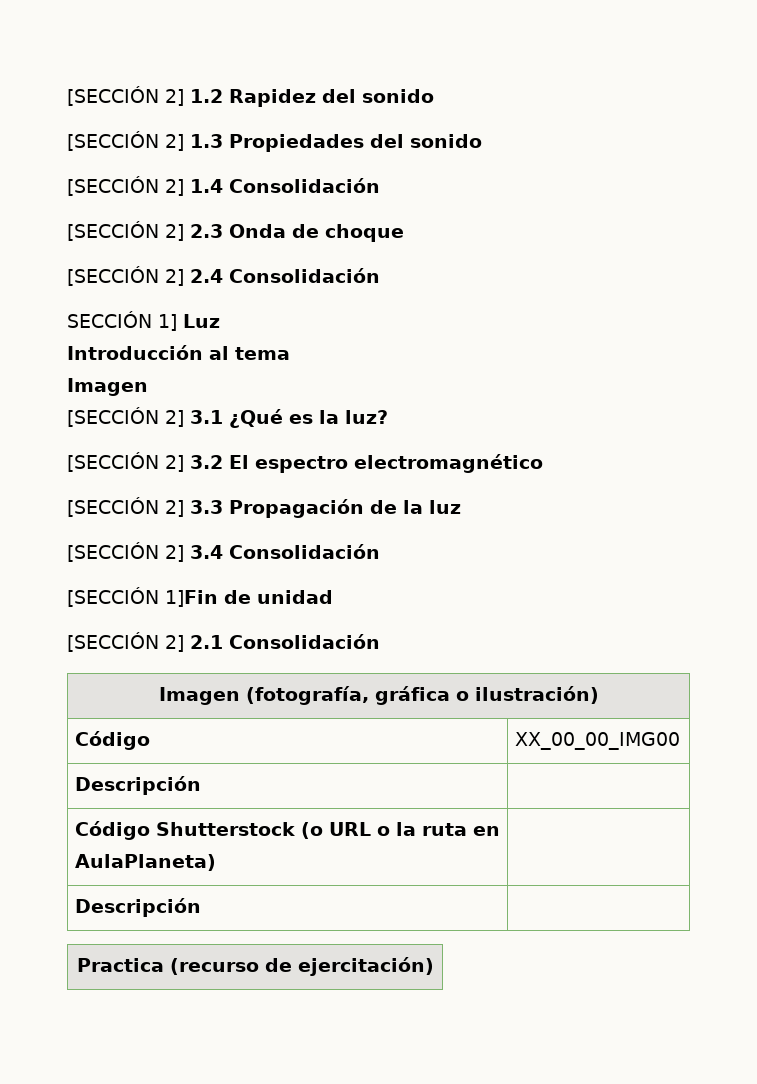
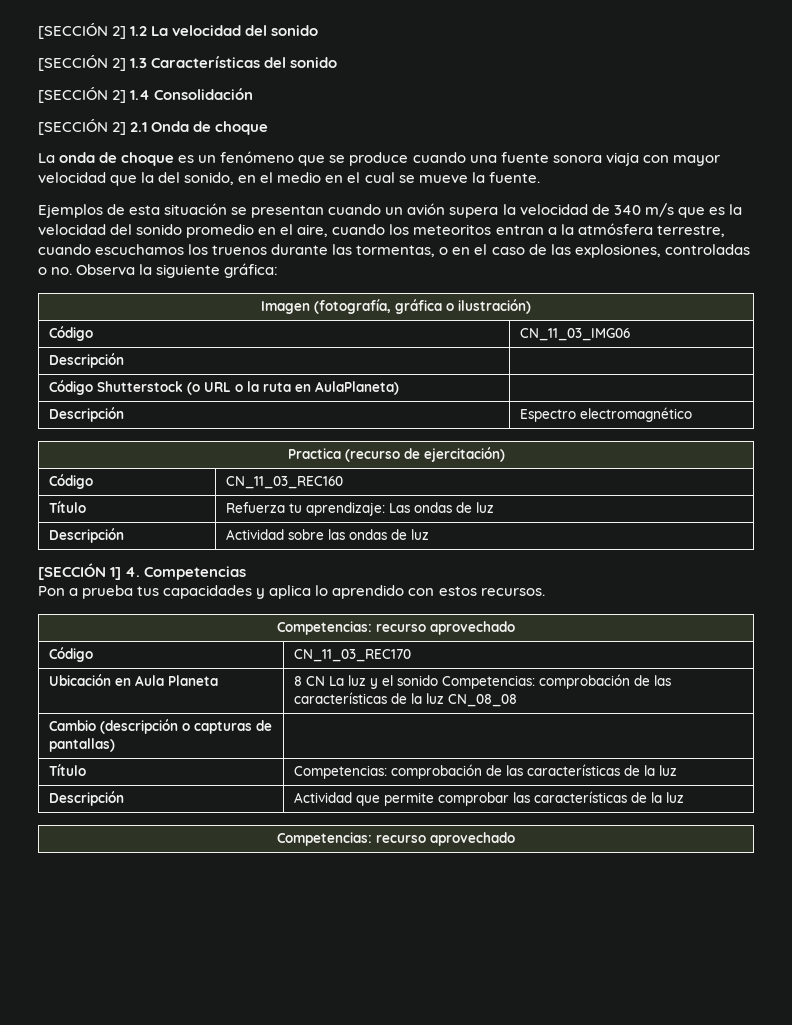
[229,89,316,107] Rapidez -> [151,25,242,36] La velocidad
[229,134,364,152] Propiedades -> [151,56,261,68] Características
[190,224,223,238] 2.3 -> [130,122,148,132] 2.1
[67,266,380,286] [67,311,220,331] [67,345,290,360] [67,378,148,396] [67,407,388,428] [67,452,543,473] [67,497,461,518] [67,542,380,562] [67,587,333,607] [67,632,380,652] [SECCIÓN 2] 2.4 Consolidación // SECCIÓN 1] Luz // Introducción al tema // Imagen // [SECCIÓN 2] 3.1 ¿Qué es la luz? // [SECCIÓN 2] 3.2 El espectro electromagnético // [SECCIÓN 2] 3.3 Propagación de la luz // [SECCIÓN 2] 3.4 Consolidación // [SECCIÓN 1]Fin de unidad // [SECCIÓN 2] 2.1 Consolidación -> [38,151,720,166] [38,172,540,186] [38,203,742,218] [38,223,725,238] [38,244,750,258] [38,263,279,278] La onda de choque es un fenómeno que se produce cuando una fuente sonora viaja con mayor velocidad que la del sonido, en el medio en el cual se mueve la fuente. // Ejemplos de esta situación se presentan cuando un avión supera la velocidad de 340 m/s que es la velocidad del sonido promedio en el aire, cuando los meteoritos entran a la atmósfera terrestre, cuando escuchamos los truenos durante las tormentas, o en el caso de las explosiones, controladas o no. Observa la siguiente gráfica:
[514,732,680,750] XX_00_00_IMG00 -> [519,328,630,341] CN_11_03_IMG06
(201, 907) none -> [519,407,692,422] Espectro electromagnético
(434, 966) none -> [48,474,93,489] [225,476,343,489] [48,501,86,513] [225,502,494,516] [48,528,124,543] [225,529,429,540] [38,563,247,580] [38,585,545,599] [277,621,515,635] [48,647,93,662] [293,649,411,662] [48,674,218,686] [293,674,671,689] [293,692,517,707] [48,719,272,734] [48,738,115,752] [48,764,86,776] [293,764,677,779] [48,791,124,806] [293,791,684,806] [277,832,515,846] // Código | CN_11_03_REC160 // Título | Refuerza tu aprendizaje: Las ondas de luz // Descripción | Actividad sobre las ondas de luz // [SECCIÓN 1] 4. Competencias // Pon a prueba tus capacidades y aplica lo aprendido con estos recursos. // Competencias: recurso aprovechado // Código | CN_11_03_REC170 // Ubicación en Aula Planeta | 8 CN La luz y el sonido Competencias: comprobación de las características de la luz CN_08_08 // Cambio (descripción o capturas de pantallas) | // Título | Competencias: comprobación de las características de la luz // Descripción | Actividad que permite comprobar las características de la luz // Competencias: recurso aprovechado

